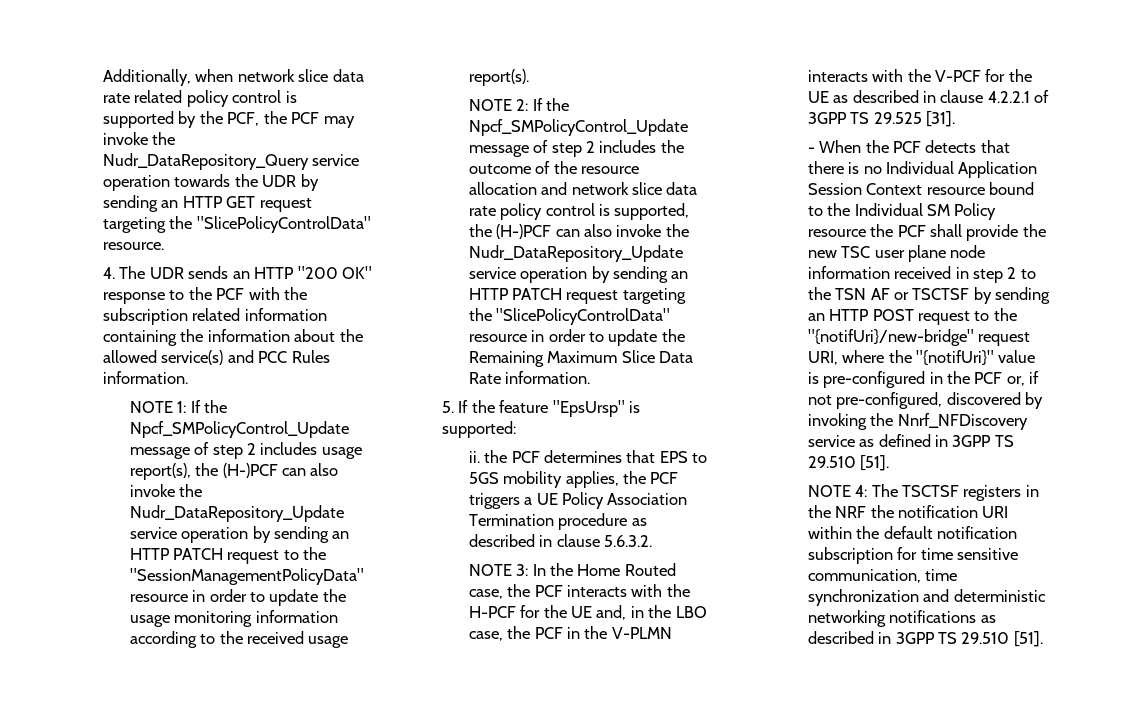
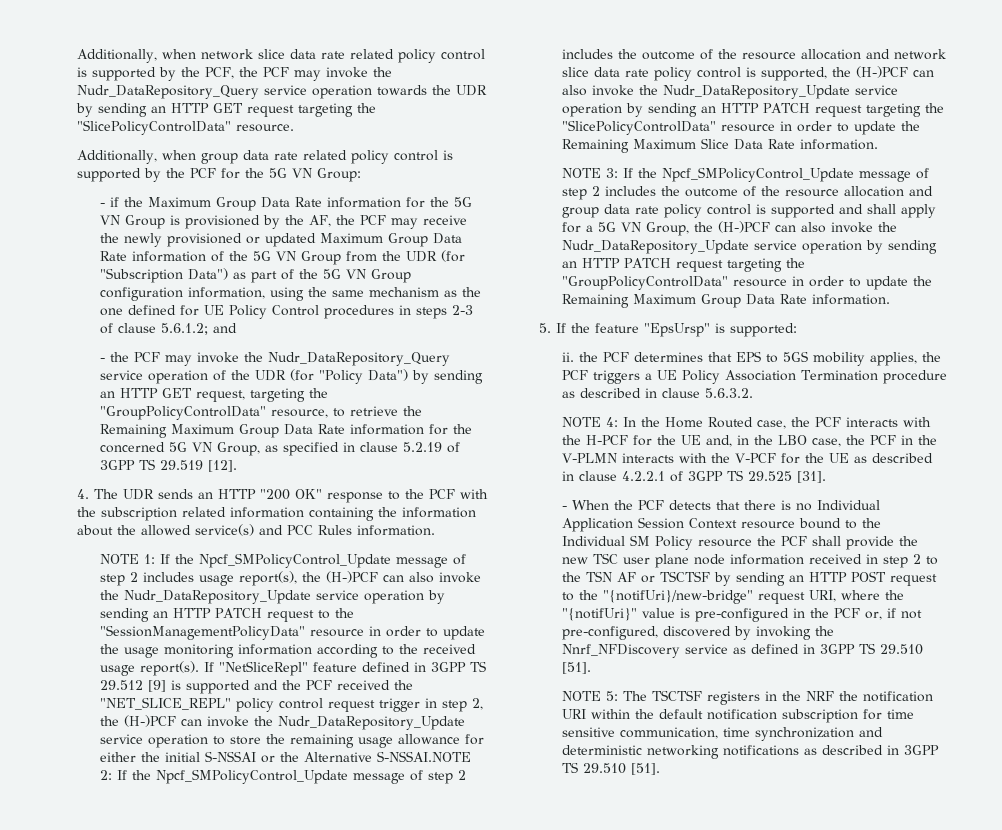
(164, 246) none -> [76,150,453,164] [76,168,361,182] [100,197,473,211] [100,215,468,229] [100,233,463,247] [100,250,466,265] [100,268,412,283] [100,287,482,301] [100,305,474,319] [100,323,238,335] [100,352,451,366] [100,369,484,384] [100,388,329,402] [100,406,423,420] [100,424,473,438] [100,442,461,456] [100,459,238,472] // Additionally, when group data rate related policy control is supported by the PCF for the 5G VN Group: // - if the Maximum Group Data Rate information for the 5G VN Group is provisioned by the AF, the PCF may receive the newly provisioned or updated Maximum Group Data Rate information of the 5G VN Group from the UDR (for "Subscription Data") as part of the 5G VN Group configuration information, using the same mechanism as the one defined for UE Policy Control procedures in steps 2-3 of clause 5.6.1.2; and // - the PCF may invoke the Nudr_DataRepository_Query service operation of the UDR (for "Policy Data") by sending an HTTP GET request, targeting the "GroupPolicyControlData" resource, to retrieve the Remaining Maximum Group Data Rate information for the concerned 5G VN Group, as specified in clause 5.2.19 of 3GPP TS 29.519 [12].
[468,99,512,111] // NOTE -> [204,661,487,676] [100,680,414,694] [100,697,484,712] [100,715,466,730] [100,734,485,748] [100,751,472,763] If "NetSliceRepl" feature defined in 3GPP TS 29.512 [9] is supported and the PCF received the "NET_SLICE_REPL" policy control request trigger in step 2, the (H-)PCF can invoke the Nudr_DataRepository_Update service operation to store the remaining usage allowance for either the initial S-NSSAI or the Alternative S-NSSAI.NOTE
(591, 377) none -> [562,167,930,182] [562,186,934,200] [562,204,937,218] [562,221,898,236] [562,240,938,254] [562,258,806,272] [562,276,933,290] [562,294,891,308] // NOTE 3: If the Npcf_SMPolicyControl_Update message of step 2 includes the outcome of the resource allocation and group data rate policy control is supported and shall apply for a 5G VN Group, the (H-)PCF can also invoke the Nudr_DataRepository_Update service operation by sending an HTTP PATCH request targeting the "GroupPolicyControlData" resource in order to update the Remaining Maximum Group Data Rate information.
[516,564,529,576] 3: -> [606,417,619,427] 4:
[855,485,868,497] 4: -> [606,691,619,701] 5:

